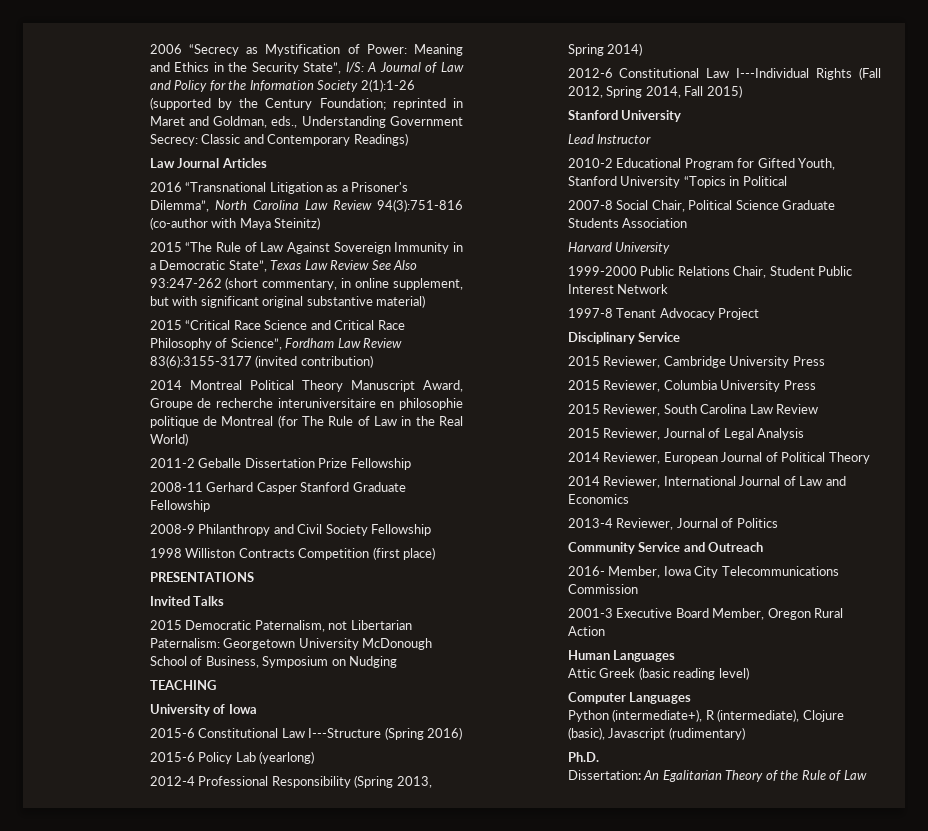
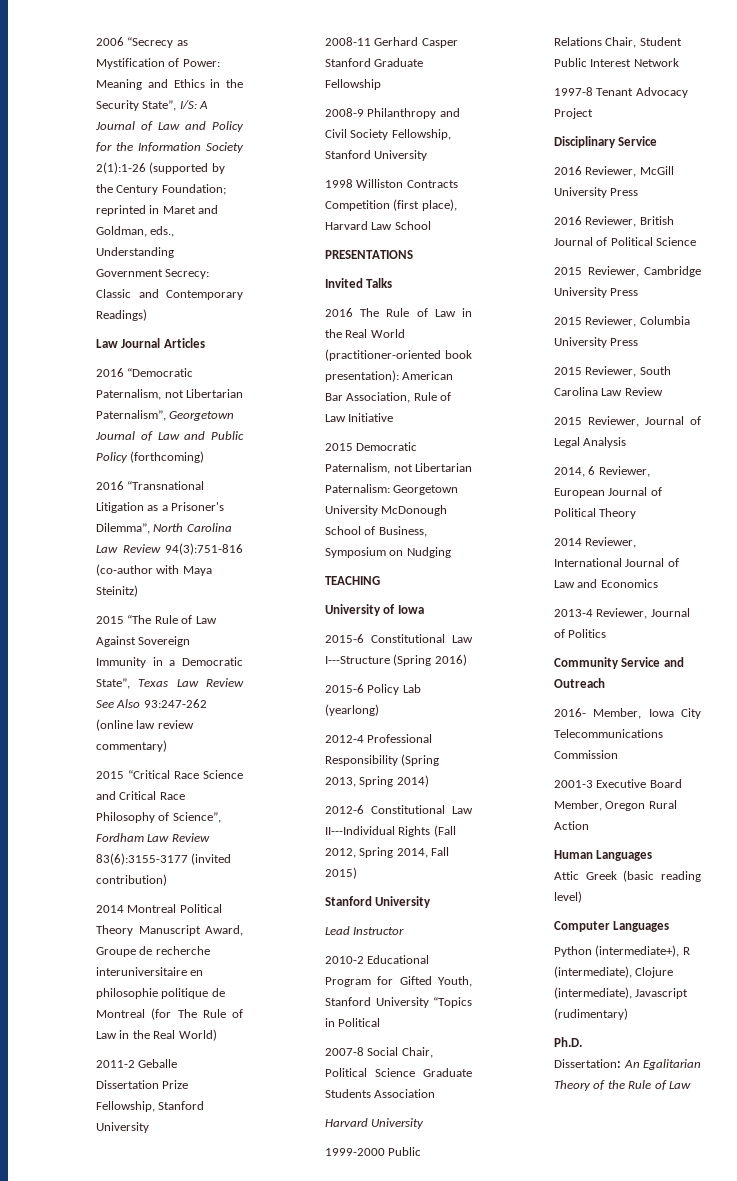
(267, 163) none -> [96,368,194,377] [96,389,243,400] [96,410,235,421] [95,431,244,441] [96,451,205,463] // 2016 “Democratic Paternalism, not Libertarian Paternalism”, Georgetown Journal of Law and Public Policy (forthcoming)
[225,277,464,290] [149,295,426,308] (short commentary, in online supplement, but with significant original substantive material) -> [96,719,194,731] [96,740,168,752] (online law review commentary)
[350,458,411,470] Fellowship -> [96,1101,205,1112] [96,1122,150,1133] Fellowship, Stanford University
[371,524,432,536] Fellowship -> [391,129,451,140] [325,150,428,161] Fellowship, Stanford University
[403,547,436,560] place) -> [421,199,457,211] [325,221,431,230] place), Harvard Law School
(225, 601) none -> [325,308,472,317] [325,329,405,338] [325,349,472,361] [325,370,454,382] [325,392,452,403] [325,413,394,422] // 2016 The Rule of Law in the Real World (practitioner-oriented book presentation): American Bar Association, Rule of Law Initiative
[736,68,810,78] I---Individual -> [325,826,396,835] II---Individual
(681, 337) none -> [554,166,674,177] [554,187,639,198] [554,216,674,227] [554,237,697,246] // 2016 Reviewer, McGill University Press // 2016 Reviewer, British Journal of Political Science
[567,452,600,462] 2014 -> [554,466,596,477] 2014, 6
[567,727,605,740] (basic), -> [554,987,633,999] (intermediate),

